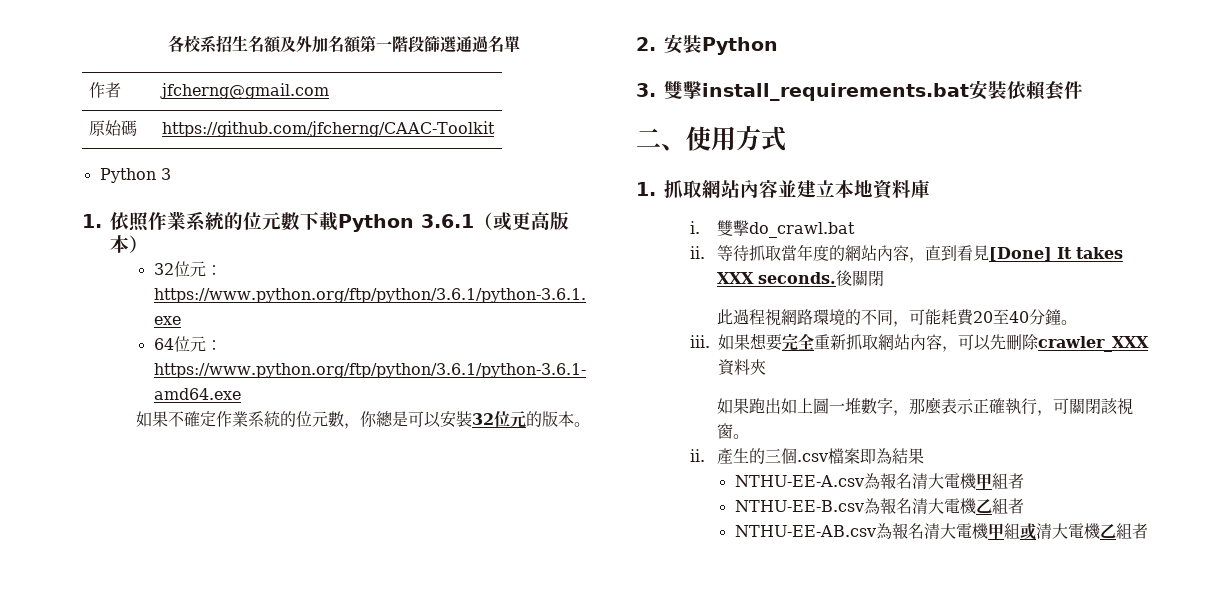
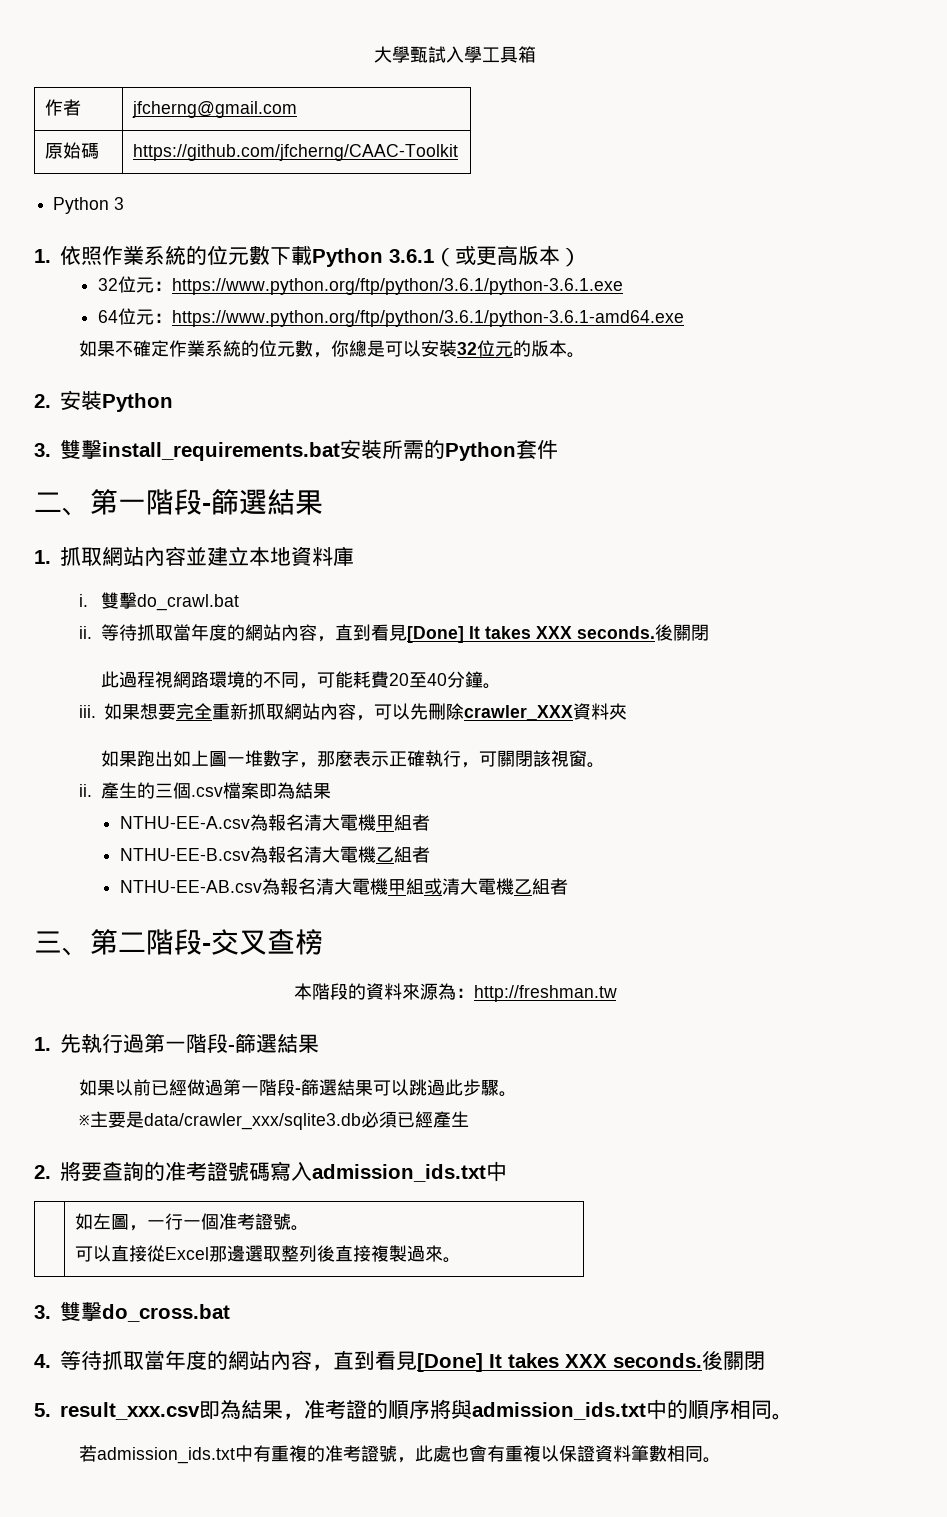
[168,35,520,53] 各校系招生名額及外加名額第一階段篩選通過名單 -> [374,46,536,63] 大學甄試入學工具箱
[1007,81,1046,100] 依賴 -> [381,440,516,461] 所需的Python
[686,126,786,152] 使用方式 -> [90,489,323,515] 第一階段-篩選結果
(1148, 531) none -> [34,929,323,956] [293,983,617,1002] [34,1033,319,1053] [78,1079,517,1097] [78,1111,469,1130] [34,1161,507,1182] [74,1213,309,1231] [74,1245,461,1263] [34,1301,230,1322] [34,1350,765,1372] [34,1399,793,1420] [78,1445,721,1464] // 三、第二階段-交叉查榜 // 本階段的資料來源為：http://freshman.tw // 1.先執行過第一階段-篩選結果 // 如果以前已經做過第一階段-篩選結果可以跳過此步驟。 // ※主要是data/crawler_xxx/sqlite3.db必須已經產生 // 2.將要查詢的准考證號碼寫入admission_ids.txt中 // | 如左圖，一行一個准考證號。 // 可以直接從Excel那邊選取整列後直接複製過來。 // 3.雙擊do_cross.bat // 4.等待抓取當年度的網站內容，直到看見[Done] It takes XXX seconds.後關閉 // 5. result_xxx.csv即為結果，准考證的順序將與admission_ids.txt中的順序相同。 // 若admission_ids.txt中有重複的准考證號，此處也會有重複以保證資料筆數相同。

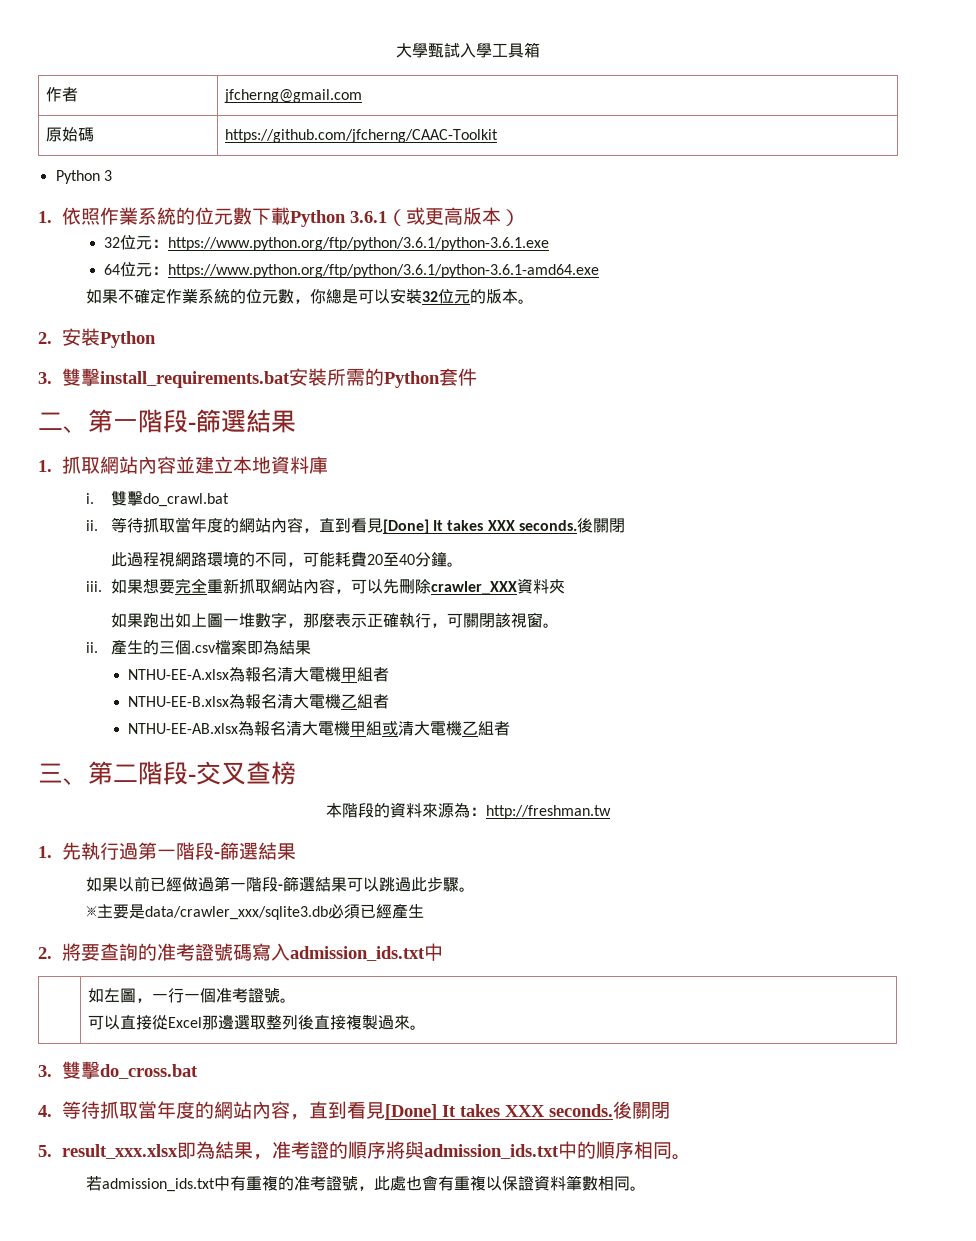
[120,816,251,829] NTHU-EE-A.csv -> [128,669,230,680] NTHU-EE-A.xlsx
[120,848,251,861] NTHU-EE-B.csv -> [128,696,230,707] NTHU-EE-B.xlsx
[120,880,263,893] NTHU-EE-AB.csv -> [128,723,239,734] NTHU-EE-AB.xlsx
[59,1402,200,1420] result_xxx.csv -> [62,1144,179,1159] result_xxx.xlsx

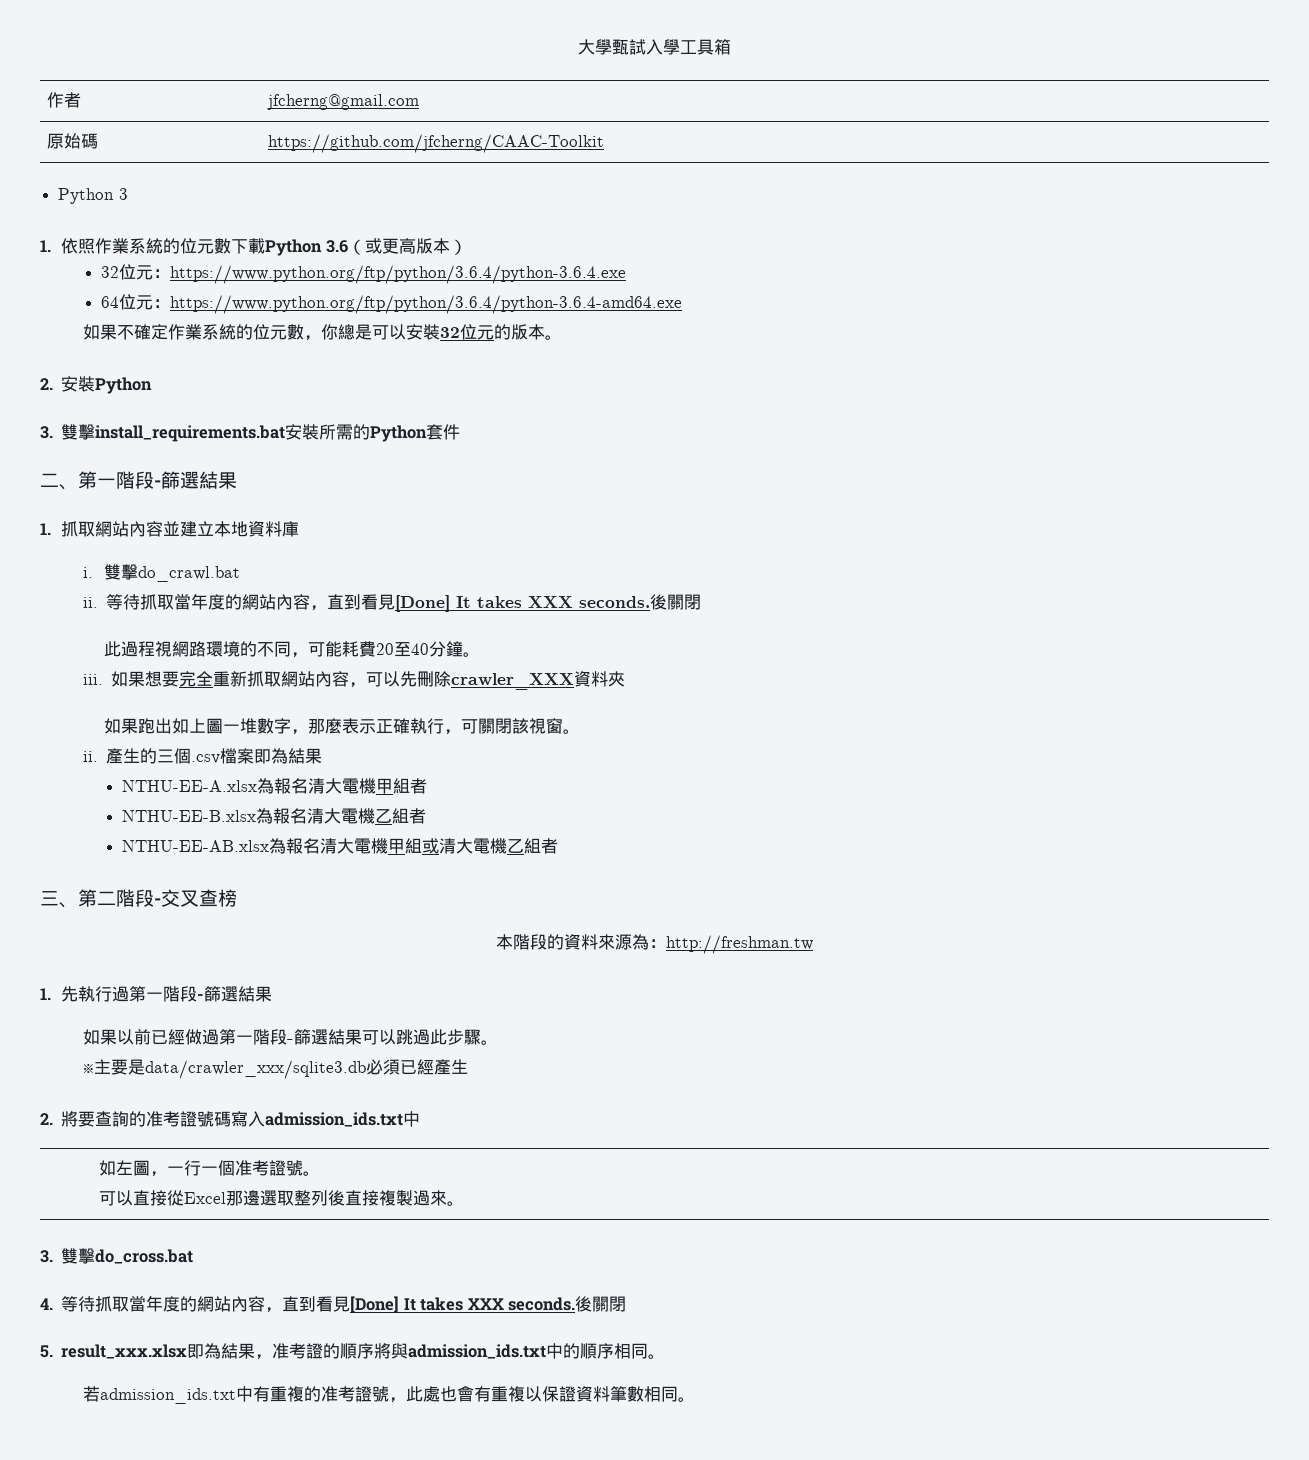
[350,211,388,223] 3.6.1 -> [325,240,348,253] 3.6
[168,237,550,251] https://www.python.org/ftp/python/3.6.1/python-3.6.1.exe -> [169,265,626,284] https://www.python.org/ftp/python/3.6.4/python-3.6.4.exe
[168,264,600,278] https://www.python.org/ftp/python/3.6.1/python-3.6.1-amd64.exe -> [169,295,682,314] https://www.python.org/ftp/python/3.6.4/python-3.6.4-amd64.exe

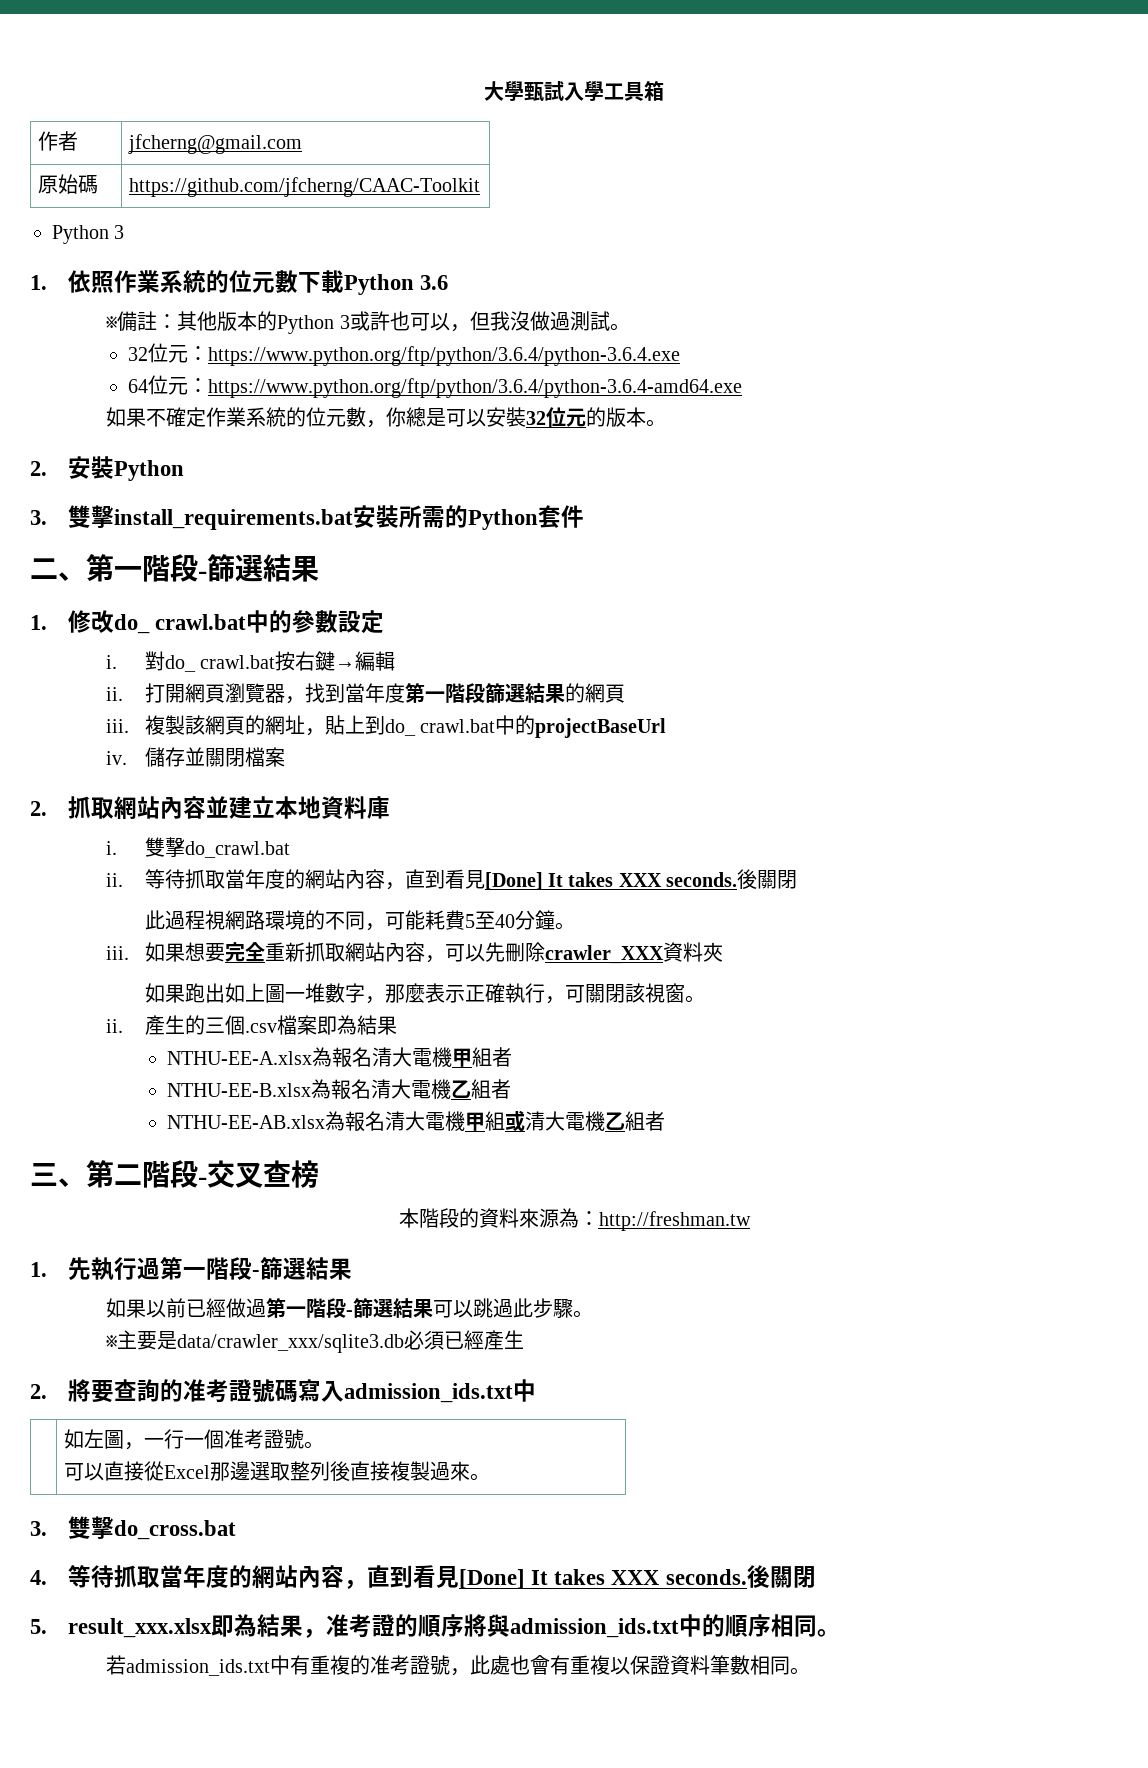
[347,238,467,255] （或更高版本） -> [106,311,630,334] // ※備註：其他版本的Python 3或許也可以，但我沒做過測試。
(51, 529) none -> [68,610,385,634] [106,651,396,672] [106,683,625,704] [106,715,667,738] [106,747,285,767] [30,801,47,816] 修改do_ crawl.bat中的參數設定 // i.對do_ crawl.bat按右鍵→編輯 // ii.打開網頁瀏覽器，找到當年度第一階段篩選結果的網頁 // iii.複製該網頁的網址，貼上到do_ crawl.bat中的projectBaseUrl // iv.儲存並關閉檔案 // 2.
[376,643,395,655] 20 -> [464,914,475,928] 5

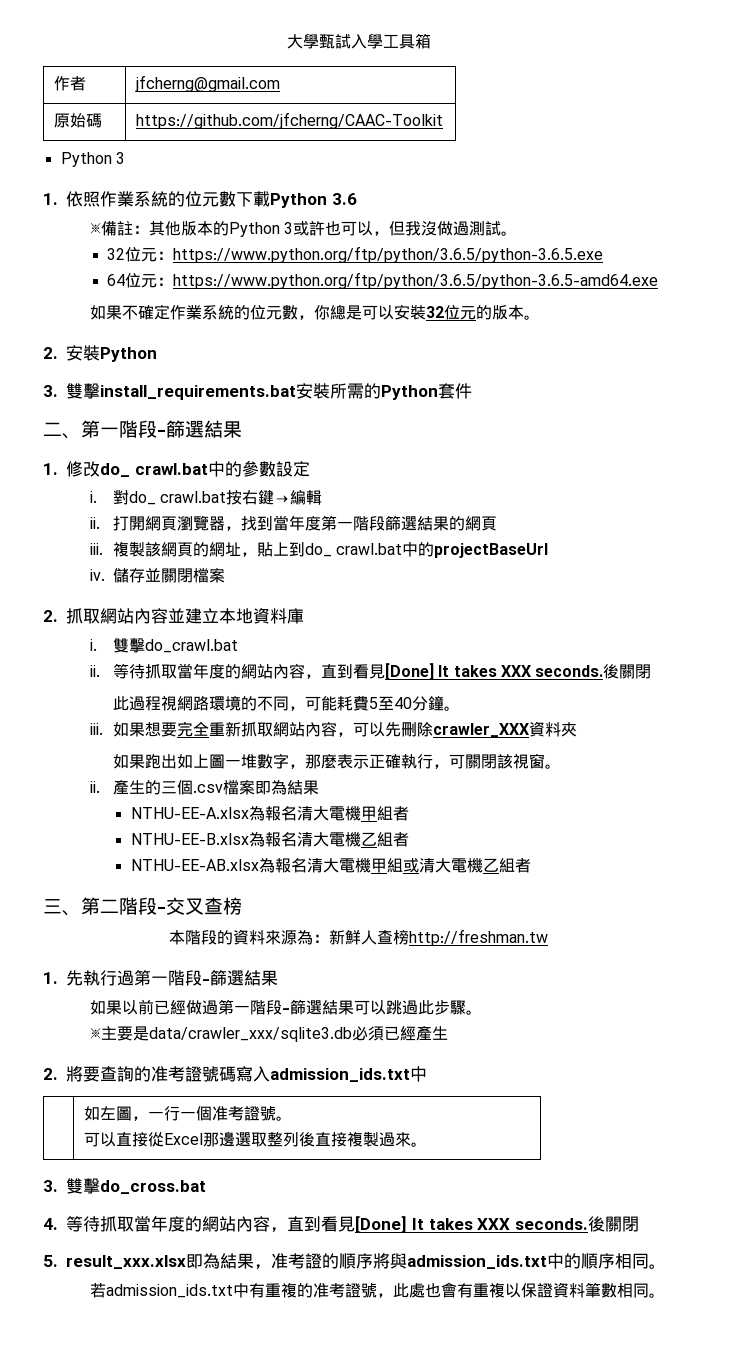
[208,346,681,366] https://www.python.org/ftp/python/3.6.4/python-3.6.4.exe -> [173,246,604,263] https://www.python.org/ftp/python/3.6.5/python-3.6.5.exe
[208,378,743,398] https://www.python.org/ftp/python/3.6.4/python-3.6.4-amd64.exe -> [173,272,659,289] https://www.python.org/ftp/python/3.6.5/python-3.6.5-amd64.exe
(599, 1218) none -> [329,929,409,945] 新鮮人查榜

